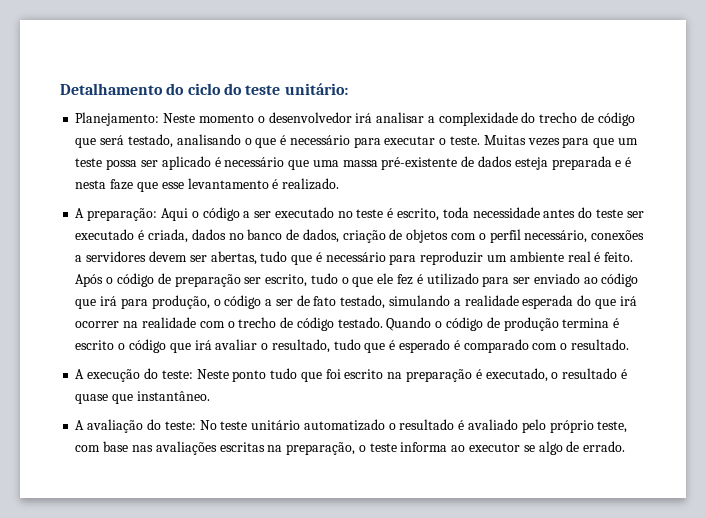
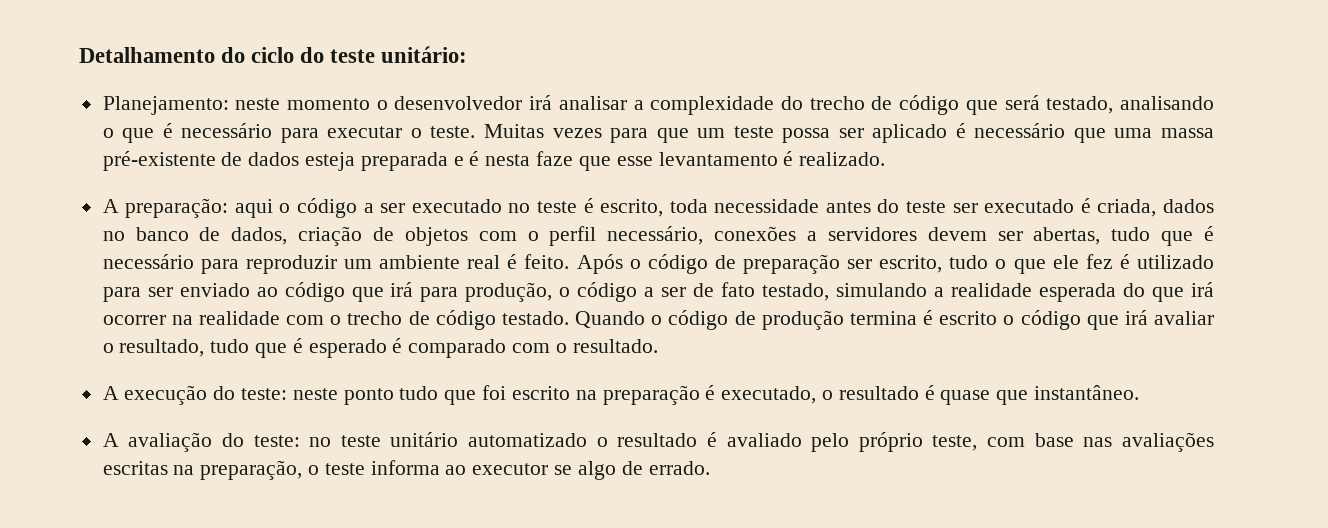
[163,113,196,123] Neste -> [235,98,281,110] neste
[160,208,188,221] Aqui -> [234,199,273,218] aqui
[196,369,229,379] Neste -> [292,388,338,400] neste
[199,420,217,430] No -> [309,437,332,447] no

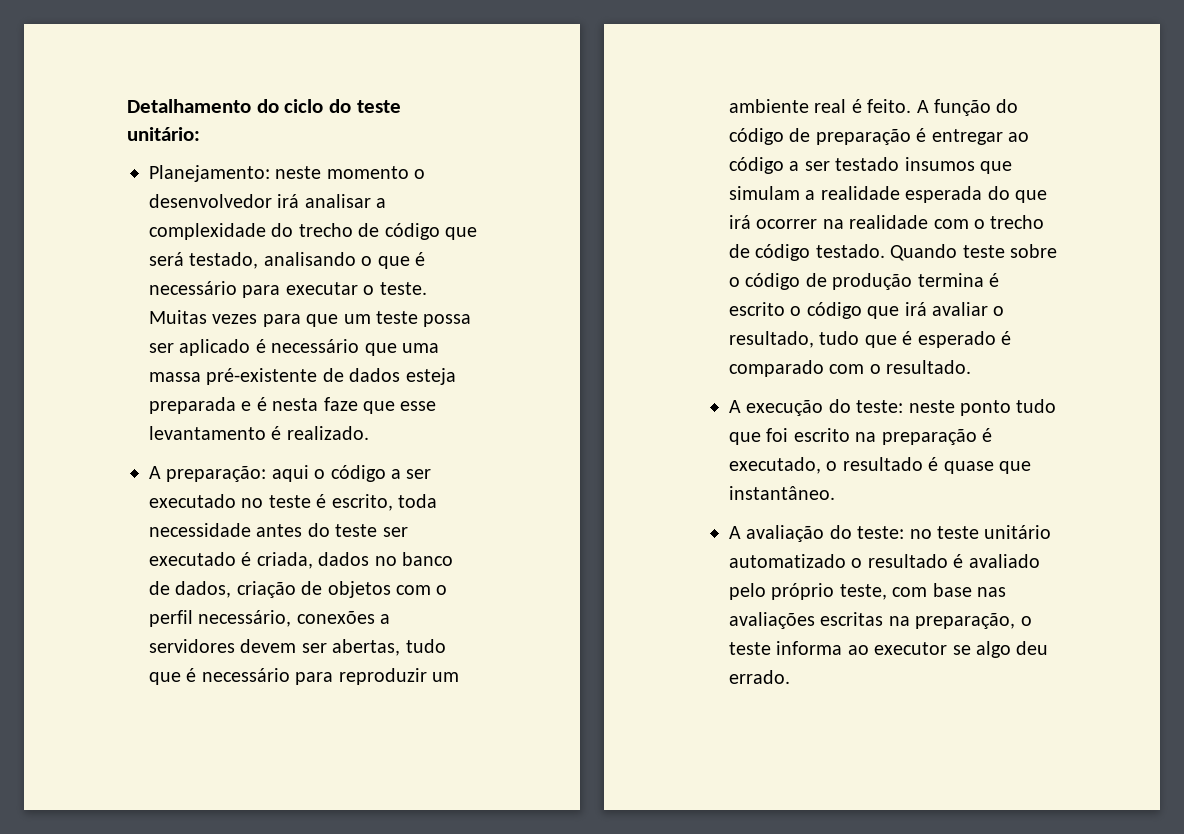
[576,254,1214,274] [102,282,928,302] Após o código de preparação ser escrito, tudo o que ele fez é utilizado para ser enviado ao código que irá para produção, o código a ser de fato testado, simulando -> [916,99,1019,116] [729,128,1029,145] [729,157,1012,174] [729,186,800,200] A função do código de preparação é entregar ao código a ser testado insumos que simulam
(646, 319) none -> [962,244,1057,258] teste sobre
[621,461,643,475] de -> [1016,641,1049,655] deu

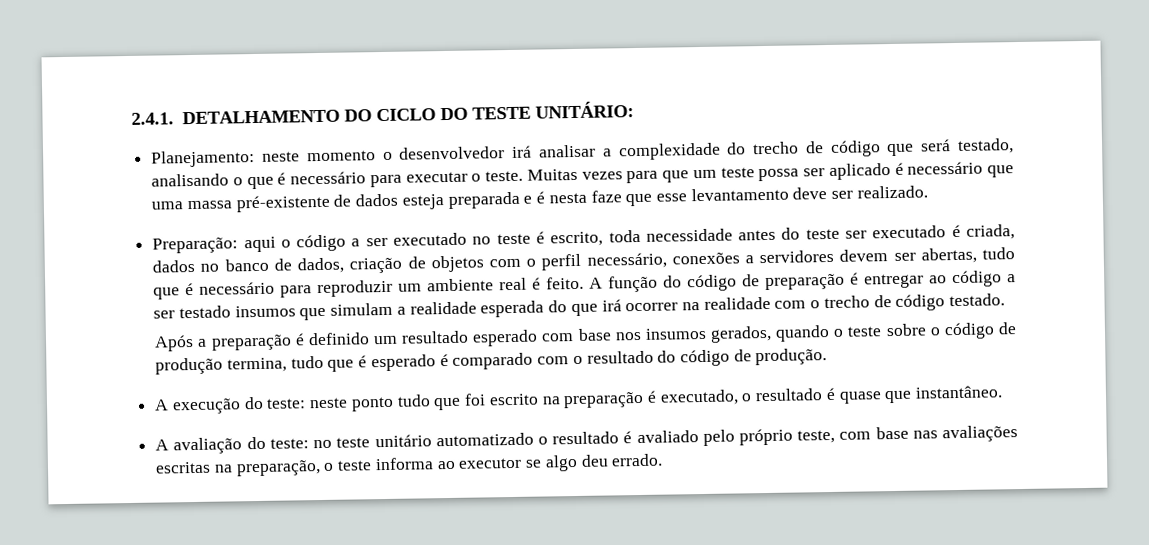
[127,99,401,113] [127,127,200,141] Detalhamento do ciclo do teste unitário: -> [131,101,634,125] 2.4.1. DETALHAMENTO DO CICLO DO TESTE UNITÁRIO:
[271,426,282,440] é -> [792,187,854,200] deve ser
[149,466,267,482] A preparação: -> [152,237,239,254] Preparação:
[890,244,958,261] Quando -> [154,324,845,352] // Após a preparação é definido um resultado esperado com base nos insumos gerados, quando o
[917,273,999,287] [729,302,1005,319] [729,331,814,348] termina é escrito o código que irá avaliar o resultado, -> [226,357,287,373] termina,
[886,360,972,374] resultado. -> [586,348,828,367] resultado do código de produção.

